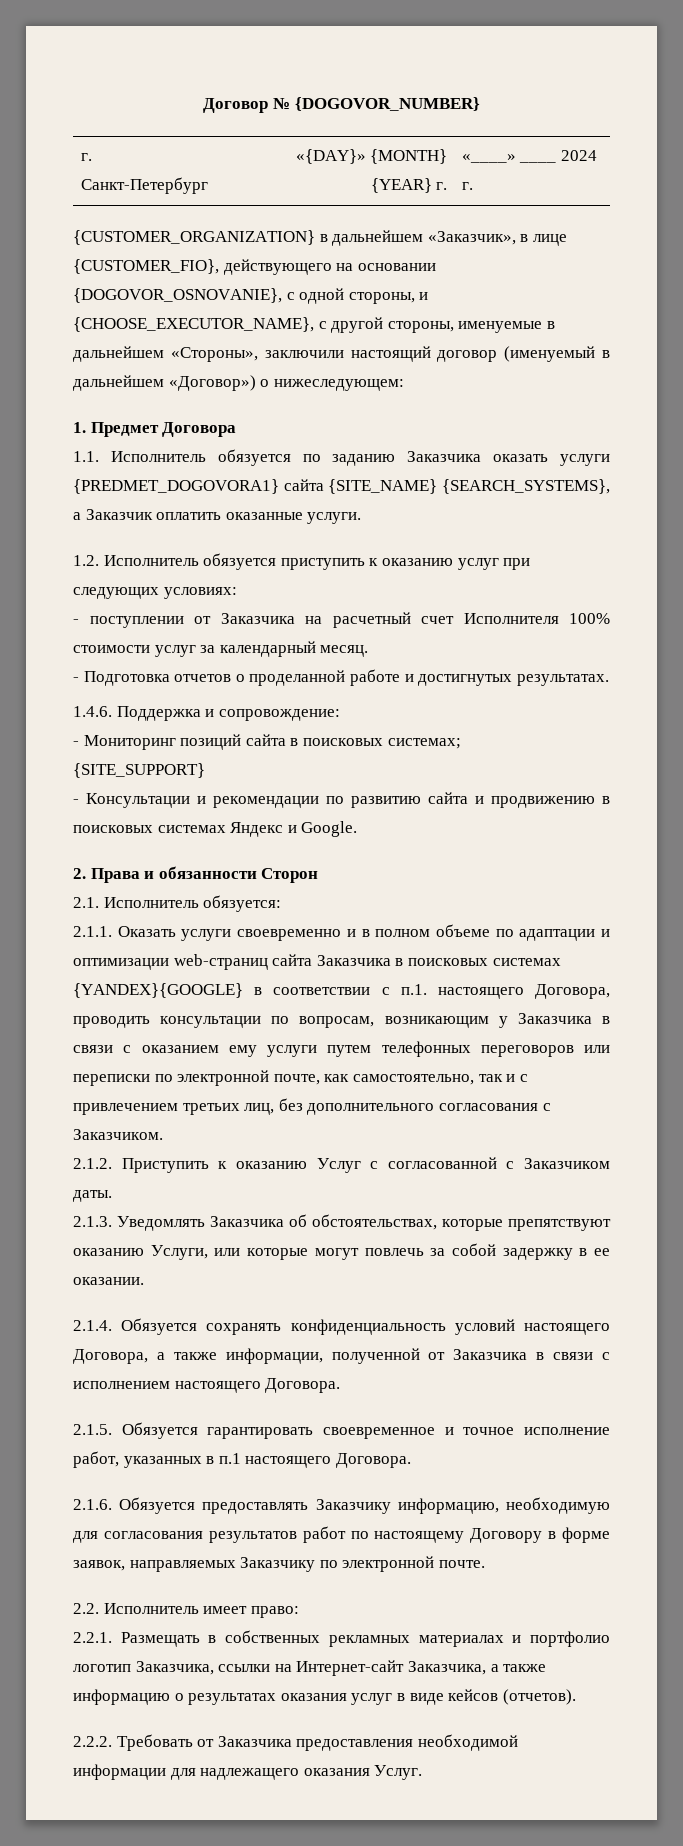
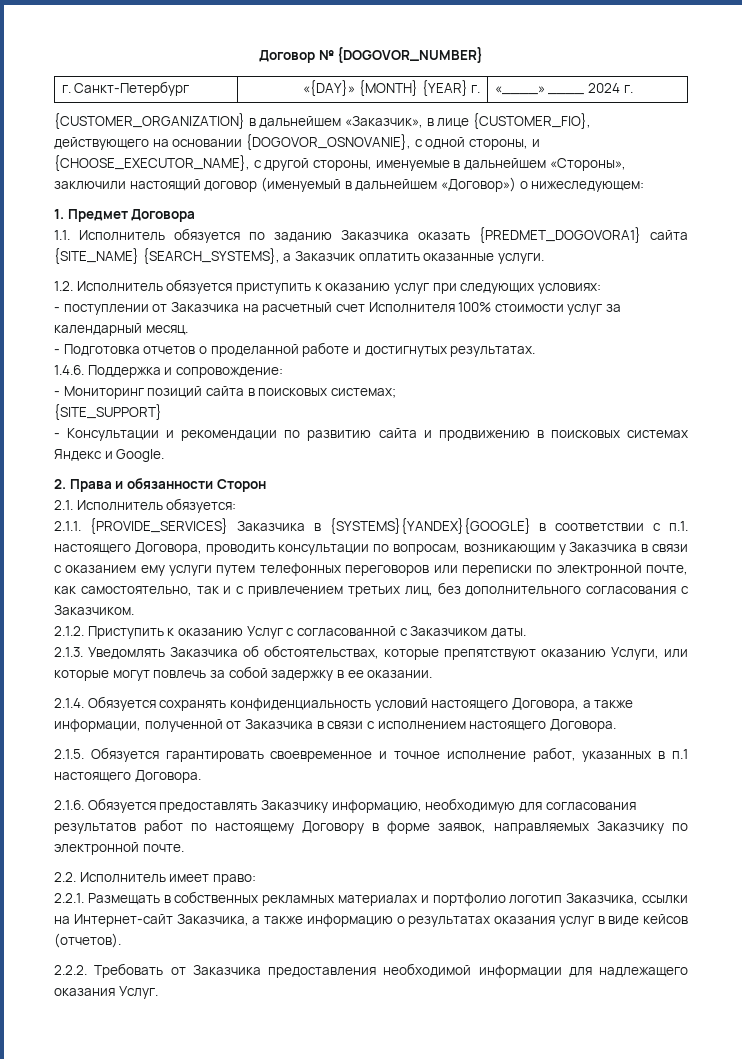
[560,454,610,466] услуги -> (470, 236) none
[117,924,610,941] [73,954,561,970] [73,983,243,998] Оказать услуги своевременно и в полном объеме по адаптации и оптимизации web-страниц сайта Заказчика в поисковых системах {YANDEX}{GOOGLE} -> [89,518,531,534] {PROVIDE_SERVICES} Заказчика в {SYSTEMS}{YANDEX}{GOOGLE}

